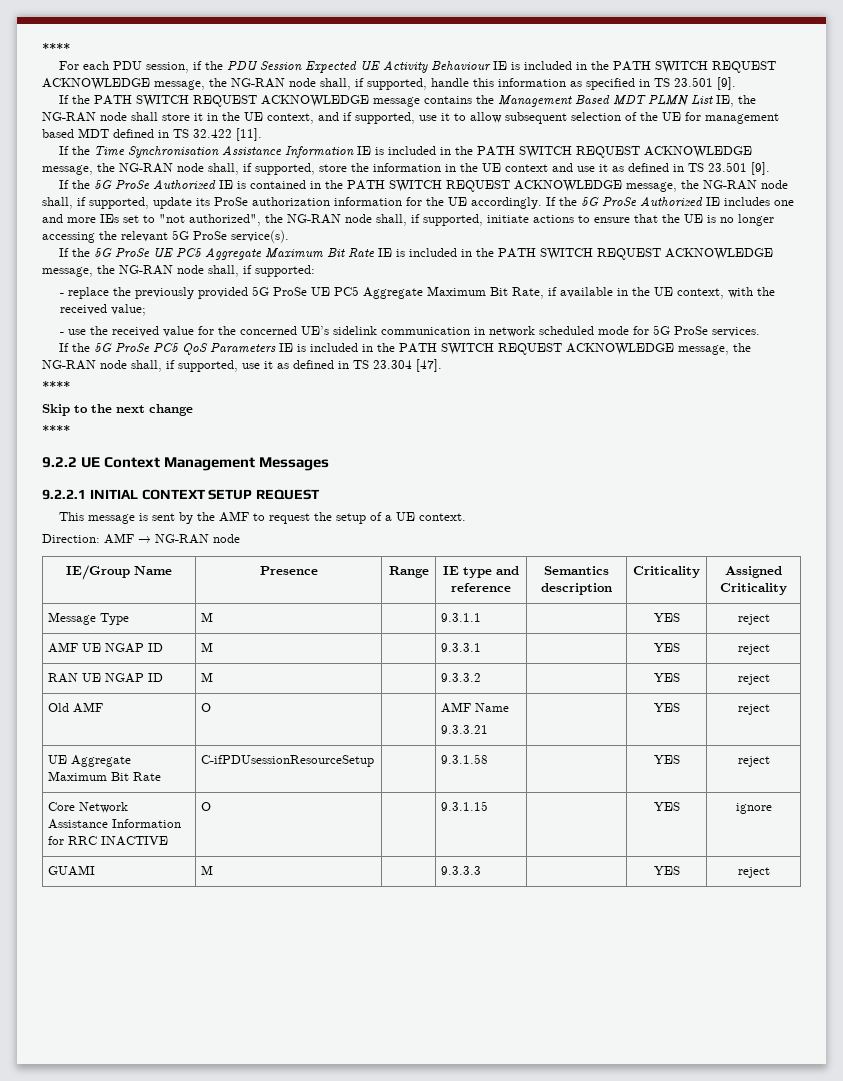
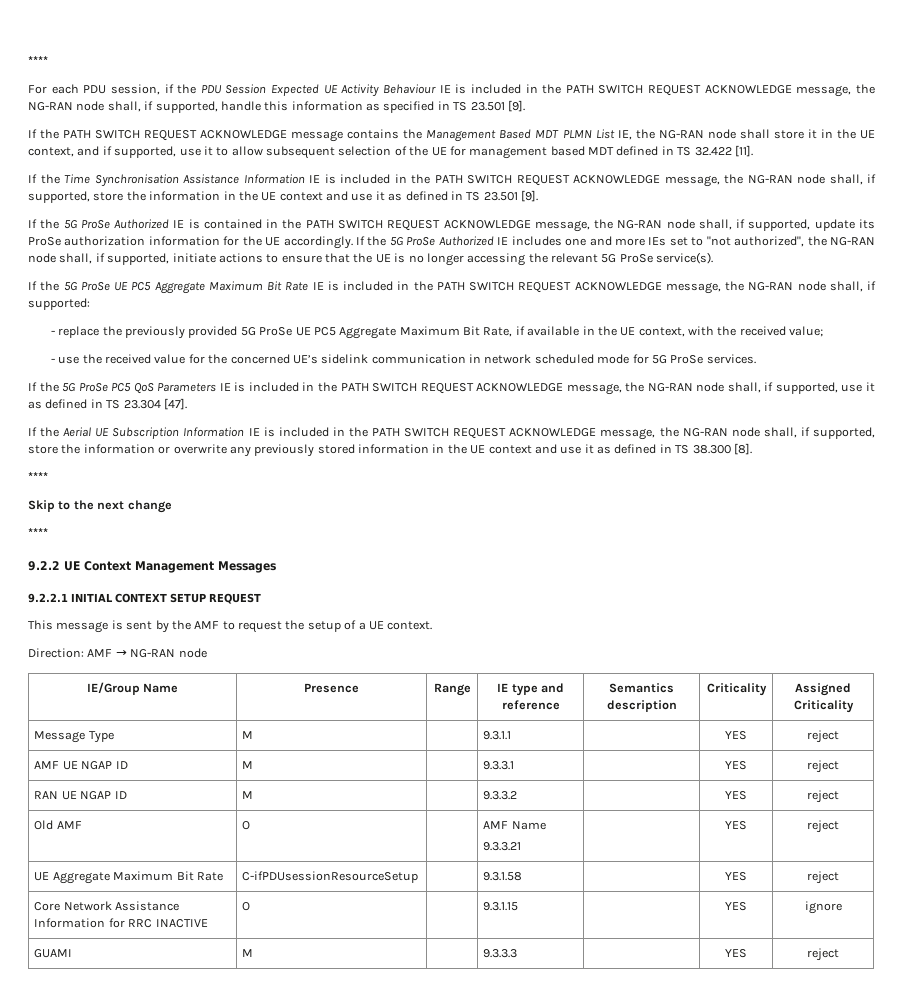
(442, 365) none -> [28,427,875,440] [28,443,752,457] // If the Aerial UE Subscription Information IE is included in the PATH SWITCH REQUEST ACKNOWLEDGE message, the NG-RAN node shall, if supported, store the information or overwrite any previously stored information in the UE context and use it as defined in TS 38.300 [8].

